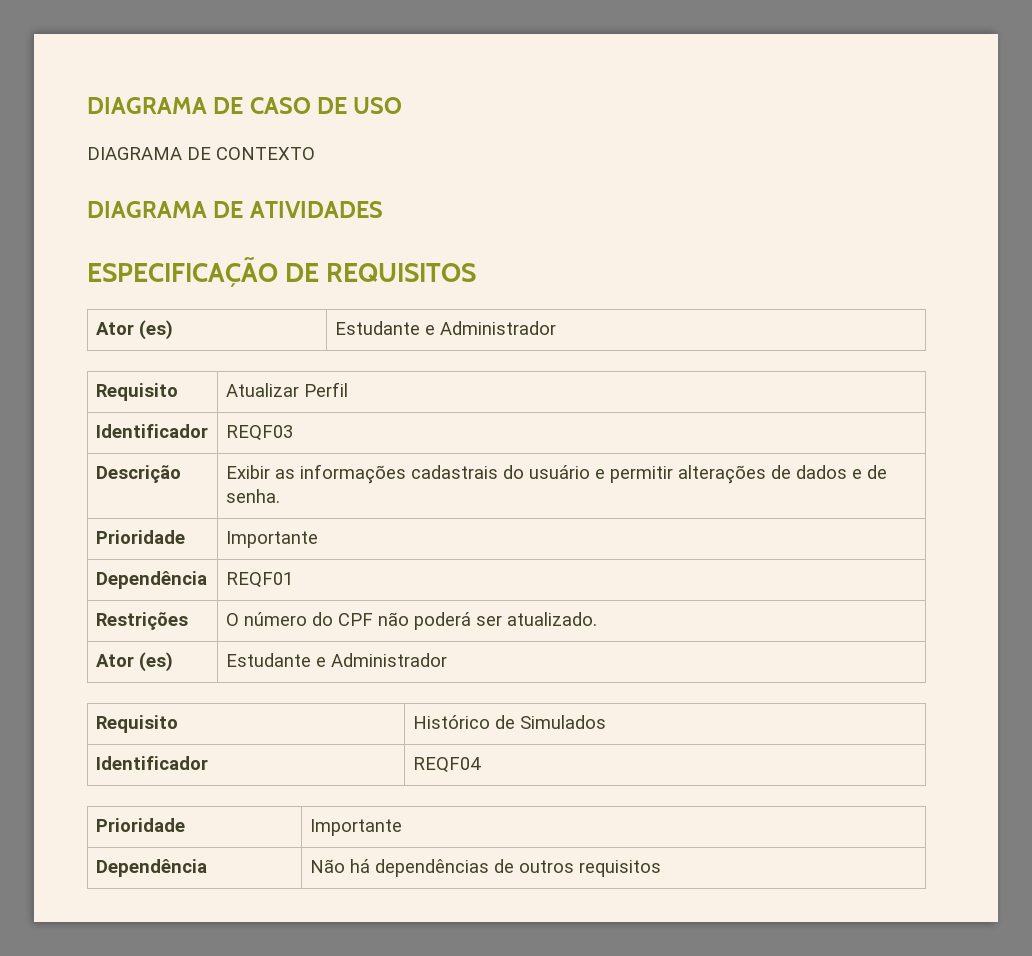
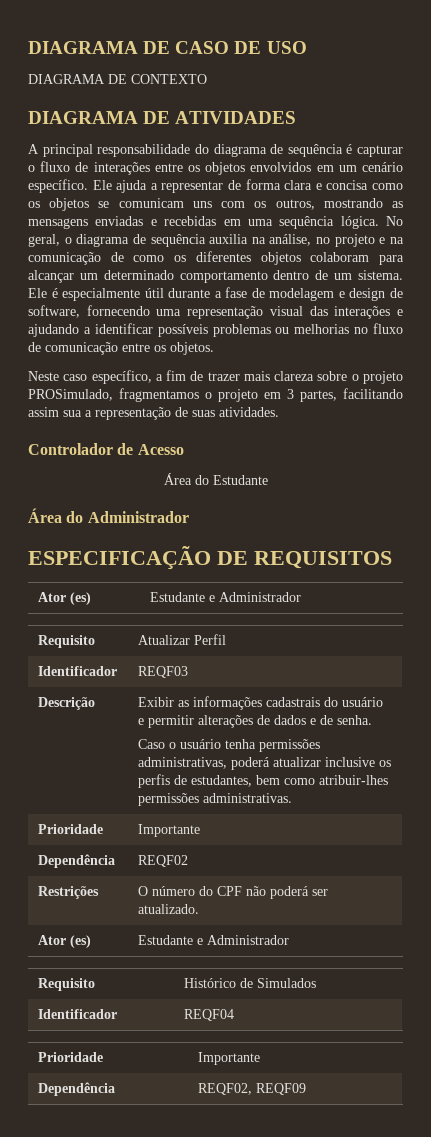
(383, 209) none -> [28,144,403,157] [28,161,403,175] [28,179,404,193] [28,198,403,211] [28,216,403,229] [28,234,404,247] [28,251,405,265] [28,270,403,283] [28,287,403,301] [28,305,404,319] [28,323,403,337] [28,342,214,355] [28,370,403,384] [28,388,403,402] [28,407,279,420] [28,443,184,455] [163,473,268,485] [28,508,189,523] // A principal responsabilidade do diagrama de sequência é capturar o fluxo de interações entre os objetos envolvidos em um cenário específico. Ele ajuda a representar de forma clara e concisa como os objetos se comunicam uns com os outros, mostrando as mensagens enviadas e recebidas em uma sequência lógica. No geral, o diagrama de sequência auxilia na análise, no projeto e na comunicação de como os diferentes objetos colaboram para alcançar um determinado comportamento dentro de um sistema. Ele é especialmente útil durante a fase de modelagem e design de software, fornecendo uma representação visual das interações e ajudando a identificar possíveis problemas ou melhorias no fluxo de comunicação entre os objetos. // Neste caso específico, a fim de trazer mais clareza sobre o projeto PROSimulado, fragmentamos o projeto em 3 partes, facilitando assim sua a representação de suas atividades. // Controlador de Acesso // Área do Estudante // Área do Administrador
[95,530,185,544] [225,531,318,548] [95,571,207,589] [225,572,293,588] // Prioridade | Importante // Dependência | REQF01 -> [138,739,321,752] [138,757,392,770] [138,774,389,788] [138,793,293,806] [38,824,104,834] [138,824,201,837] [38,854,116,868] [138,855,189,867] // Caso o usuário tenha permissões administrativas, poderá atualizar inclusive os perfis de estudantes, bem como atribuir-lhes permissões administrativas. // Prioridade | Importante // Dependência | REQF02
[309,859,661,877] Não há dependências de outros requisitos -> [198,1083,307,1095] REQF02, REQF09

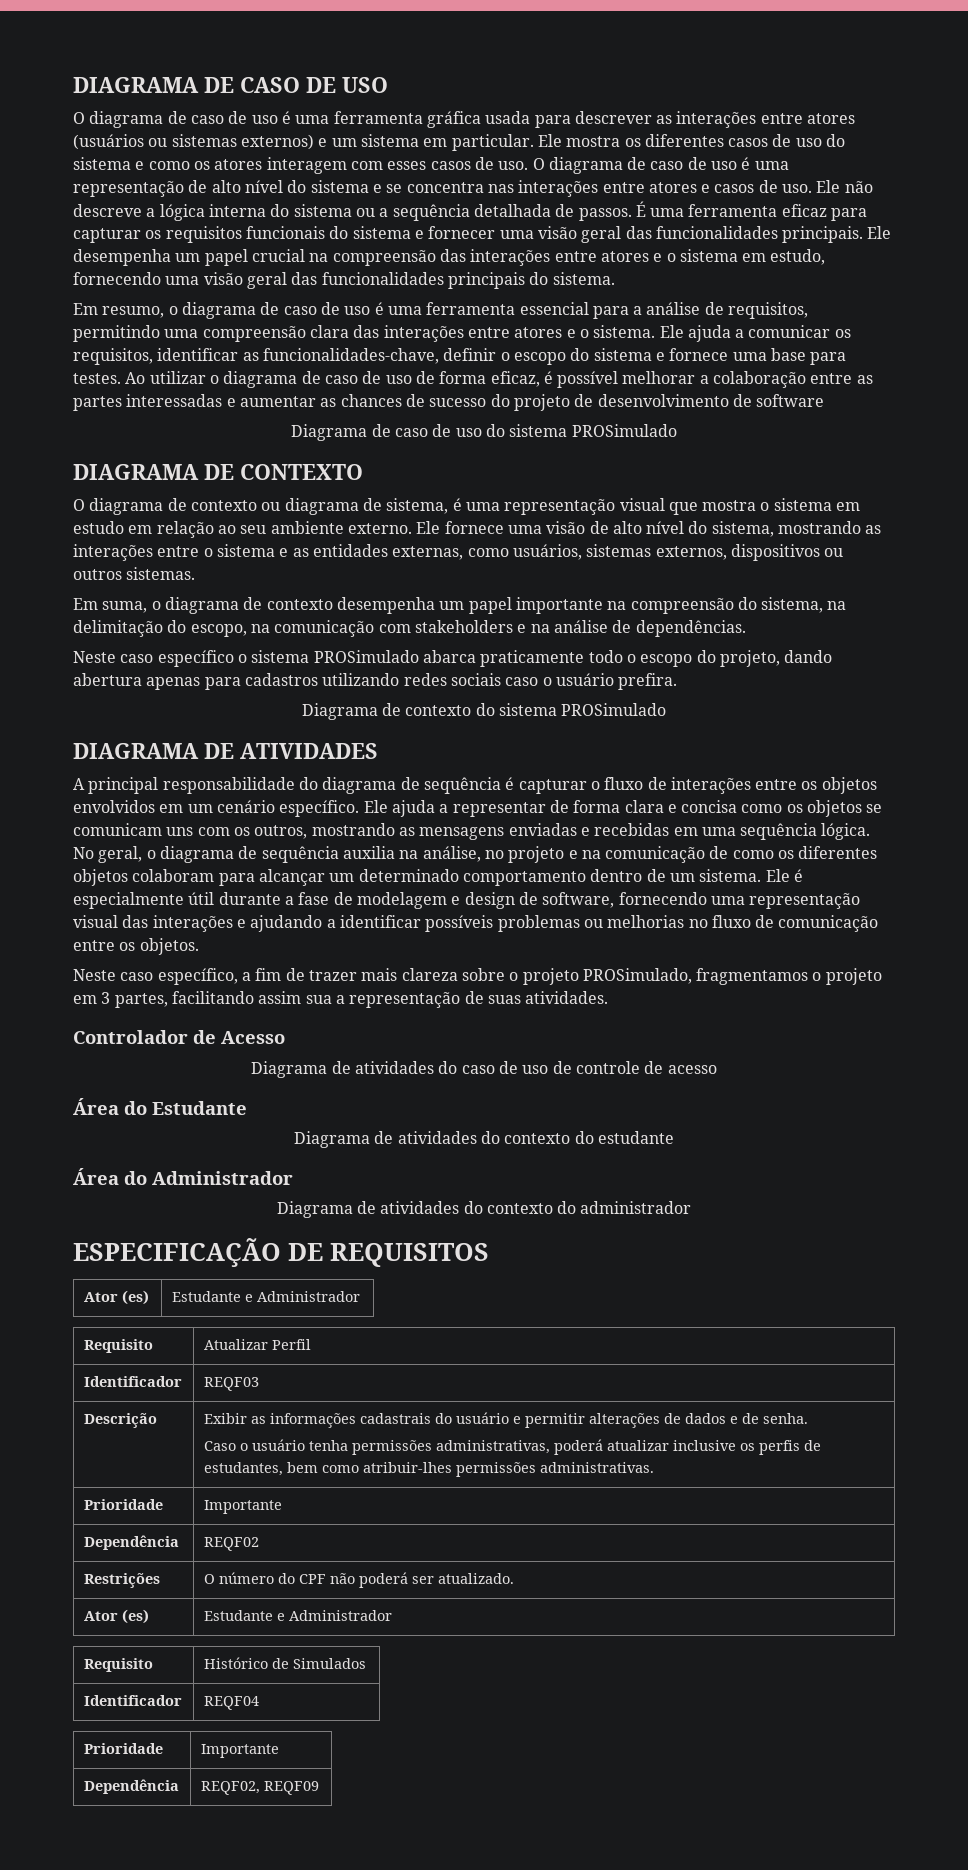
[28,74,207,84] DIAGRAMA DE CONTEXTO -> [73,111,856,128] [73,134,846,151] [73,157,789,174] [73,180,873,197] [73,201,868,221] [73,226,892,243] [73,249,826,266] [73,272,615,289] [73,302,809,319] [73,325,851,342] [73,348,847,365] [73,371,873,388] [73,394,825,411] [291,424,677,441] [73,464,363,480] [73,498,861,515] [73,521,882,538] [73,544,844,561] [73,567,196,580] [73,597,847,614] [73,620,746,637] [73,650,833,667] [73,673,678,690] [301,703,667,720] O diagrama de caso de uso é uma ferramenta gráfica usada para descrever as interações entre atores (usuários ou sistemas externos) e um sistema em particular. Ele mostra os diferentes casos de uso do sistema e como os atores interagem com esses casos de uso. O diagrama de caso de uso é uma representação de alto nível do sistema e se concentra nas interações entre atores e casos de uso. Ele não descreve a lógica interna do sistema ou a sequência detalhada de passos. É uma ferramenta eficaz para capturar os requisitos funcionais do sistema e fornecer uma visão geral das funcionalidades principais. Ele desempenha um papel crucial na compreensão das interações entre atores e o sistema em estudo, fornecendo uma visão geral das funcionalidades principais do sistema. // Em resumo, o diagrama de caso de uso é uma ferramenta essencial para a análise de requisitos, permitindo uma compreensão clara das interações entre atores e o sistema. Ele ajuda a comunicar os requisitos, identificar as funcionalidades-chave, definir o escopo do sistema e fornece uma base para testes. Ao utilizar o diagrama de caso de uso de forma eficaz, é possível melhorar a colaboração entre as partes interessadas e aumentar as chances de sucesso do projeto de desenvolvimento de software // Diagrama de caso de uso do sistema PROSimulado // DIAGRAMA DE CONTEXTO // O diagrama de contexto ou diagrama de sistema, é uma representação visual que mostra o sistema em estudo em relação ao seu ambiente externo. Ele fornece uma visão de alto nível do sistema, mostrando as interações entre o sistema e as entidades externas, como usuários, sistemas externos, dispositivos ou outros sistemas. // Em suma, o diagrama de contexto desempenha um papel importante na compreensão do sistema, na delimitação do escopo, na comunicação com stakeholders e na análise de dependências. // Neste caso específico o sistema PROSimulado abarca praticamente todo o escopo do projeto, dando abertura apenas para cadastros utilizando redes sociais caso o usuário prefira. // Diagrama de contexto do sistema PROSimulado
[163,473,268,485] [28,508,189,523] Área do Estudante // Área do Administrador -> [251,1061,717,1078] [73,1098,247,1115] [294,1131,674,1148] [73,1168,293,1185] [276,1201,692,1218] Diagrama de atividades do caso de uso de controle de acesso // Área do Estudante // Diagrama de atividades do contexto do estudante // Área do Administrador // Diagrama de atividades do contexto do administrador

